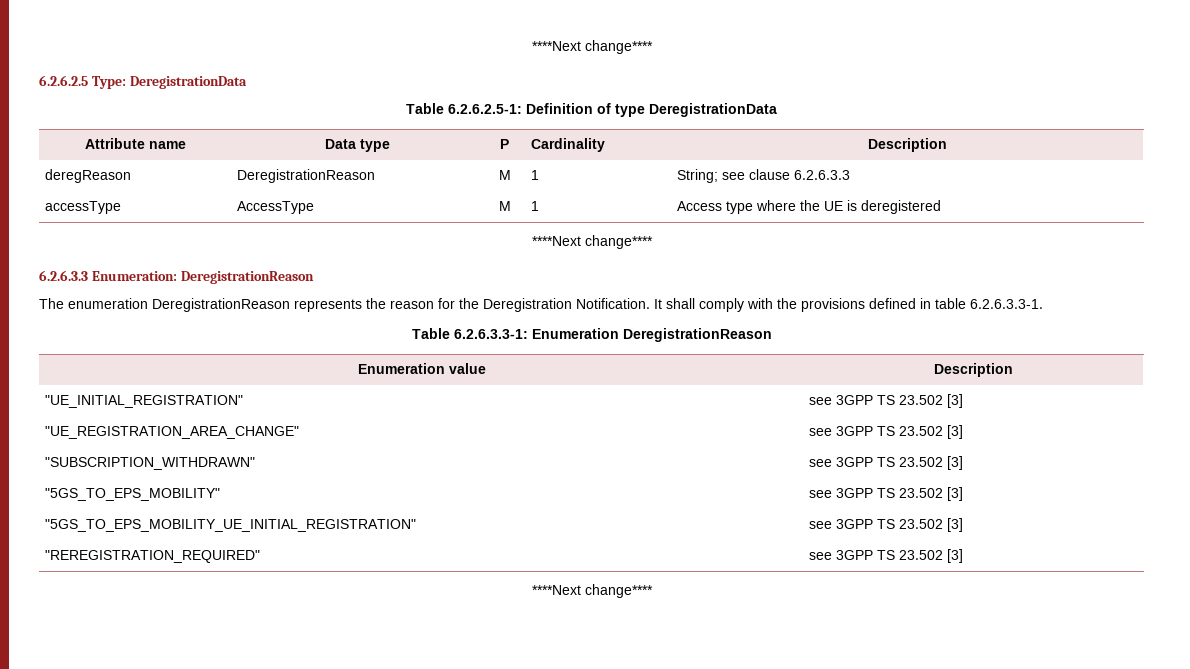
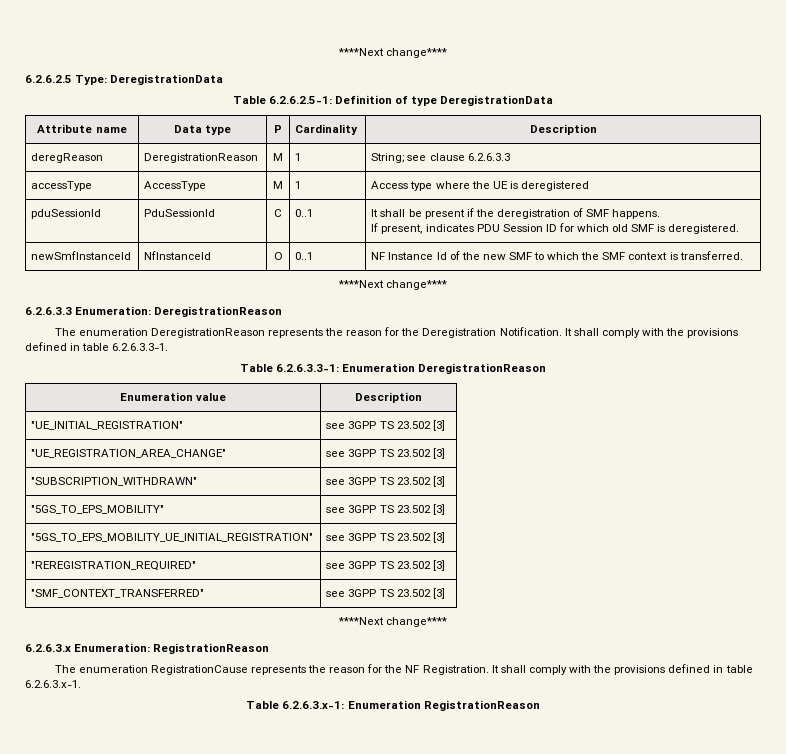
(942, 207) none -> [31,209,102,219] [144,209,216,217] [274,209,282,217] [295,209,314,217] [371,208,661,219] [371,223,740,234] [31,251,132,260] [144,251,212,260] [273,252,283,260] [295,252,314,260] [371,251,743,260] // pduSessionId | PduSessionId | C | 0..1 | It shall be present if the deregistration of SMF happens. // If present, indicates PDU Session ID for which old SMF is deregistered. // newSmfInstanceId | NfInstanceId | O | 0..1 | NF Instance Id of the new SMF to which the SMF context is transferred.
[531,584,653,598] // ****Next change**** -> [31,589,205,598] [326,588,445,599] [337,617,448,627] [25,643,270,654] [54,664,753,675] [25,680,81,688] [246,700,540,711] // "SMF_CONTEXT_TRANSFERRED" | see 3GPP TS 23.502 [3] // ****Next change**** // 6.2.6.3.x Enumeration: RegistrationReason // The enumeration RegistrationCause represents the reason for the NF Registration. It shall comply with the provisions defined in table 6.2.6.3.x-1. // Table 6.2.6.3.x-1: Enumeration RegistrationReason

